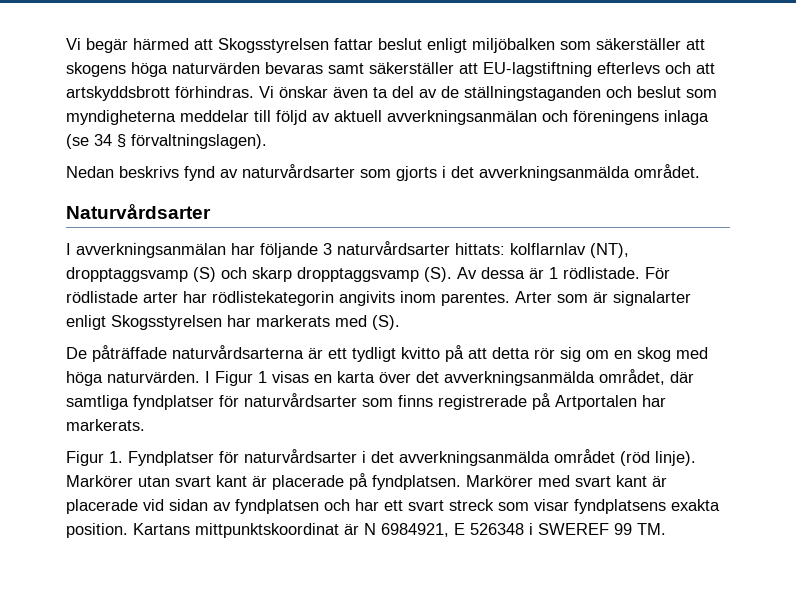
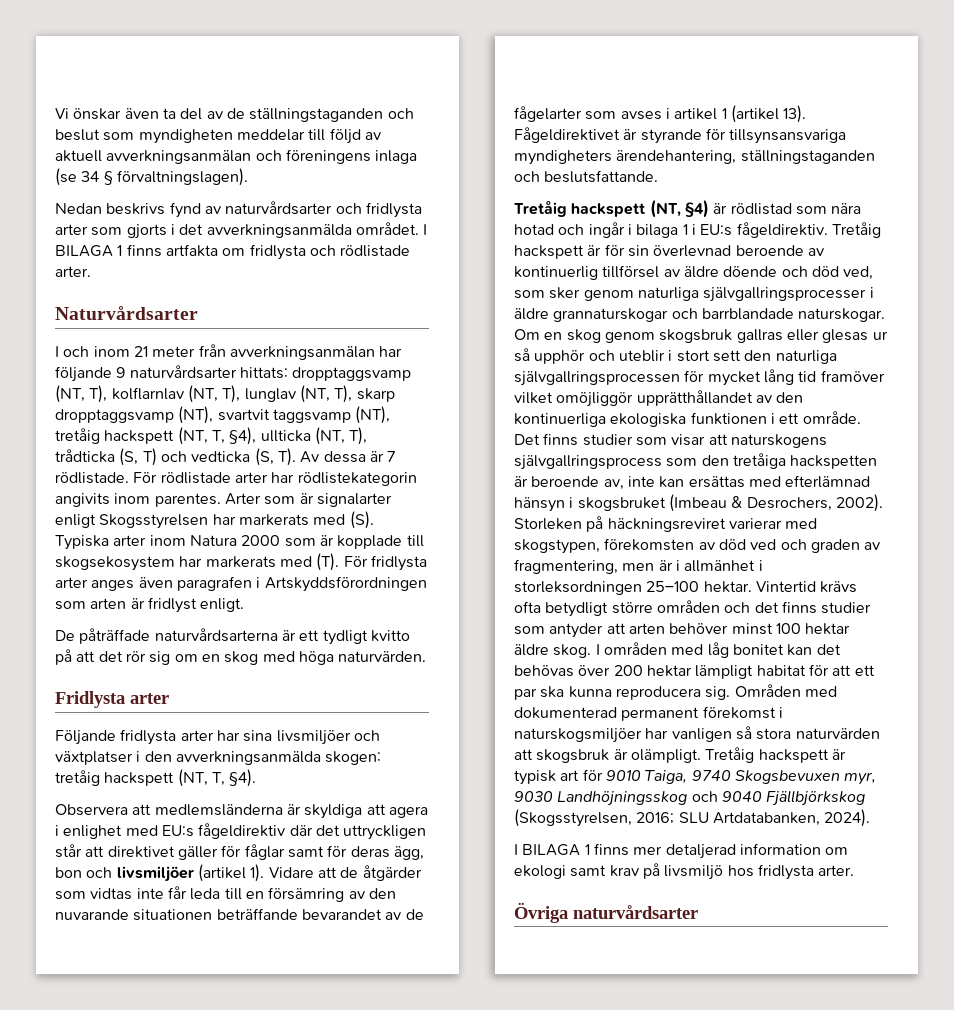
[66,38,705,53] [66,62,715,77] [66,86,274,101] Vi begär härmed att Skogsstyrelsen fattar beslut enligt miljöbalken som säkerställer att skogens höga naturvärden bevaras samt säkerställer att EU-lagstiftning efterlevs och att artskyddsbrott förhindras. Vi -> [55,108,69,119] Vi
[66,110,176,125] myndigheterna -> [138,129,233,144] myndigheten
(355, 171) none -> [335,202,422,218] [55,224,88,235] och fridlysta arter
[66,204,211,219] [66,243,71,255] // Naturvårdsarter // I -> [423,224,428,235] [55,244,411,260] [55,266,91,277] [55,306,198,320] [55,344,226,357] I BILAGA 1 finns artfakta om fridlysta och rödlistade arter. // Naturvårdsarter // I och inom 21 meter från
[323,243,332,255] 3 -> [116,367,126,378] 9
[510,243,629,258] [66,267,452,282] kolflarnlav (NT), dropptaggsvamp (S) och skarp dropptaggsvamp (S). -> [292,367,412,381] [55,385,395,403] [55,406,391,424] [55,427,368,445] [55,448,296,466] dropptaggsvamp (NT, T), kolflarnlav (NT, T), lunglav (NT, T), skarp dropptaggsvamp (NT), svartvit taggsvamp (NT), tretåig hackspett (NT, T, §4), ullticka (NT, T), trådticka (S, T) och vedticka (S, T).
[549,267,558,279] 1 -> [387,451,397,462] 7
(400, 322) none -> [55,535,424,550] [55,553,427,571] [55,576,427,592] [55,597,245,613] Typiska arter inom Natura 2000 som är kopplade till skogsekosystem har markerats med (T). För fridlysta arter anges även paragrafen i Artskyddsförordningen som arten är fridlyst enligt.
[492,347,530,359] detta -> [98,651,123,662] det
[205,369,694,386] [66,393,666,410] [66,419,145,431] [66,449,696,466] [66,473,667,490] [66,499,720,514] [66,523,666,538] I Figur 1 visas en karta över det avverkningsanmälda området, där samtliga fyndplatser för naturvårdsarter som finns registrerade på Artportalen har markerats. // Figur 1. Fyndplatser för naturvårdsarter i det avverkningsanmälda området (röd linje). Markörer utan svart kant är placerade på fyndplatsen. Markörer med svart kant är placerade vid sidan av fyndplatsen och har ett svart streck som visar fyndplatsens exakta position. Kartans mittpunktskoordinat är N 6984921, E 526348 i SWEREF 99 TM. -> [55,691,169,708] [55,729,380,745] [55,751,382,765] [55,769,257,787] [55,804,428,819] [55,823,427,840] [55,844,424,860] [55,864,422,882] [55,886,396,902] [55,908,424,921] [514,105,807,123] [514,127,847,144] [514,150,875,165] [514,170,659,183] [514,200,862,218] [514,222,881,238] [514,244,824,259] [514,265,874,280] [514,287,874,302] [514,308,886,322] [514,329,888,343] [514,348,837,364] [514,369,885,386] [514,390,804,407] [514,411,861,427] [514,433,827,448] [514,453,878,470] [514,475,871,490] [514,494,883,512] [514,516,818,532] [514,538,881,554] [514,559,763,574] [514,581,858,595] [514,600,872,617] [514,623,851,638] [514,642,841,658] [514,664,875,679] [514,684,837,700] [514,706,783,721] [514,726,880,743] [514,747,846,763] [514,769,877,785] [514,790,866,806] [514,809,871,827] [514,843,849,859] [514,863,855,880] [514,902,698,923] // Fridlysta arter // Följande fridlysta arter har sina livsmiljöer och växtplatser i den avverkningsanmälda skogen: tretåig hackspett (NT, T, §4). // Observera att medlemsländerna är skyldiga att agera i enlighet med EU:s fågeldirektiv där det uttryckligen står att direktivet gäller för fåglar samt för deras ägg, bon och livsmiljöer (artikel 1). Vidare att de åtgärder som vidtas inte får leda till en försämring av den nuvarande situationen beträffande bevarandet av de fågelarter som avses i artikel 1 (artikel 13). Fågeldirektivet är styrande för tillsynsansvariga myndigheters ärendehantering, ställningstaganden och beslutsfattande. // Tretåig hackspett (NT, §4) är rödlistad som nära hotad och ingår i bilaga 1 i EU:s fågeldirektiv. Tretåig hackspett är för sin överlevnad beroende av kontinuerlig tillförsel av äldre döende och död ved, som sker genom naturliga självgallringsprocesser i äldre grannaturskogar och barrblandade naturskogar. Om en skog genom skogsbruk gallras eller glesas ur så upphör och uteblir i stort sett den naturliga självgallringsprocessen för mycket lång tid framöver vilket omöjliggör upprätthållandet av den kontinuerliga ekologiska funktionen i ett område. Det finns studier som visar att naturskogens självgallringsprocess som den tretåiga hackspetten är beroende av, inte kan ersättas med efterlämnad hänsyn i skogsbruket (Imbeau & Desrochers, 2002). Storleken på häckningsreviret varierar med skogstypen, förekomsten av död ved och graden av fragmentering, men är i allmänhet i storleksordningen 25–100 hektar. Vintertid krävs ofta betydligt större områden och det finns studier som antyder att arten behöver minst 100 hektar äldre skog. I områden med låg bonitet kan det behövas över 200 hektar lämpligt habitat för att ett par ska kunna reproducera sig. Områden med dokumenterad permanent förekomst i naturskogsmiljöer har vanligen så stora naturvärden att skogsbruk är olämpligt. Tretåig hackspett är typisk art för 9010 Taiga, 9740 Skogsbevuxen myr, 9030 Landhöjningsskog och 9040 Fjällbjörkskog (Skogsstyrelsen, 2016; SLU Artdatabanken, 2024). // I BILAGA 1 finns mer detaljerad information om ekologi samt krav på livsmiljö hos fridlysta arter. // Övriga naturvårdsarter

